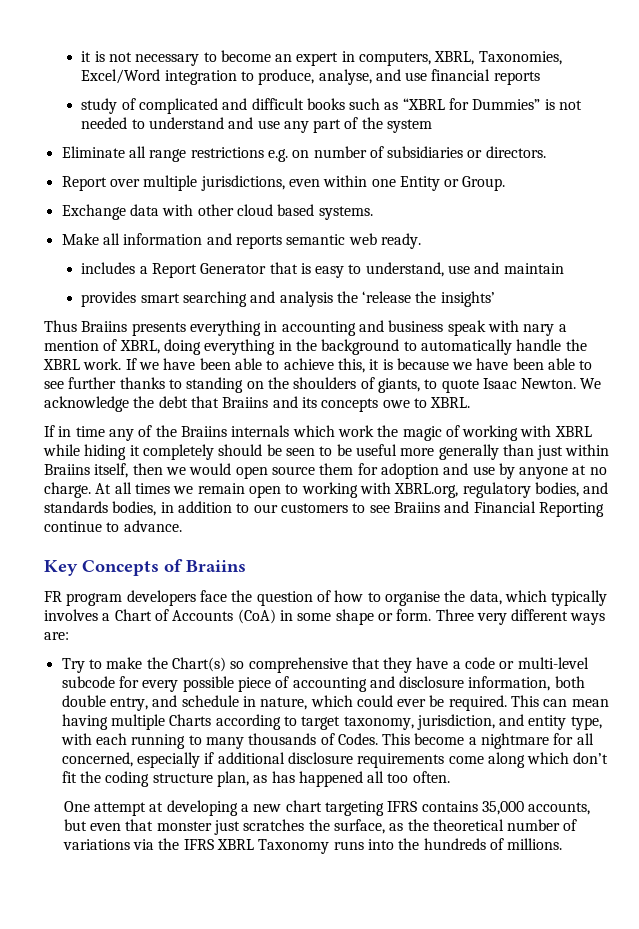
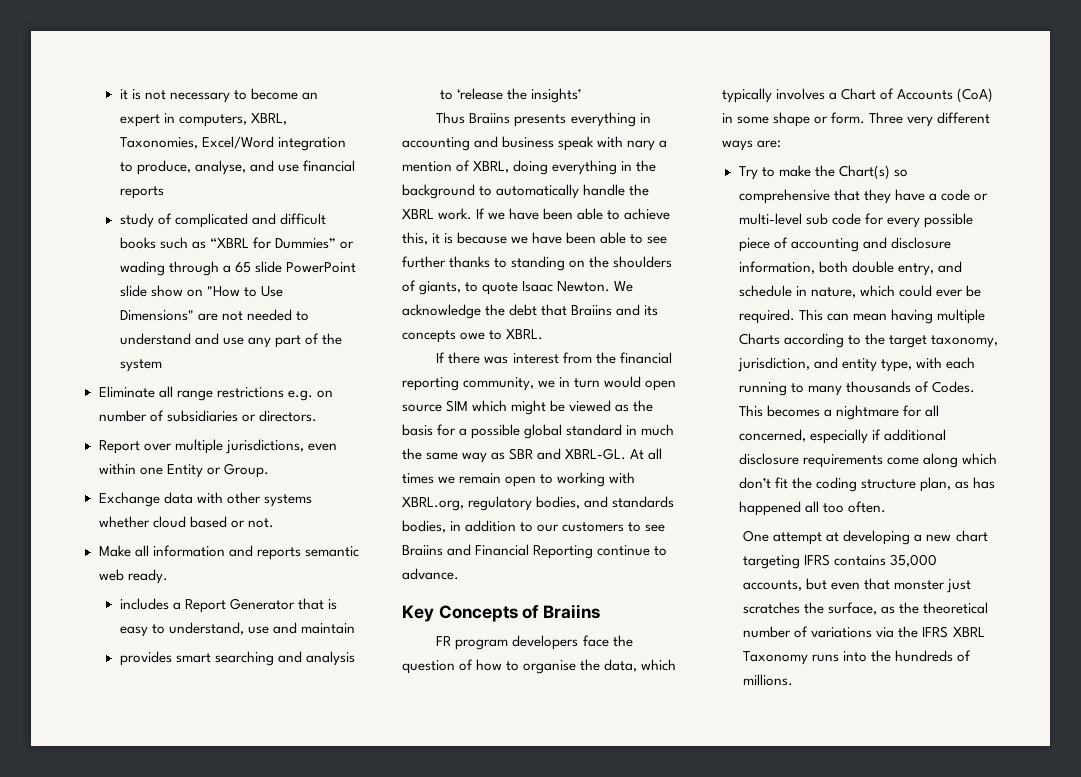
[544,99,555,110] is -> [340,241,355,249] [119,261,356,276] [119,285,283,297] [119,310,218,321] or wading through a 65 slide PowerPoint slide show on "How to Use Dimensions" are
[236,204,373,220] cloud based systems. -> [263,494,312,507] [98,516,274,528] systems whether cloud based or not.
[336,291,358,303] the -> [439,90,453,100] to
[58,425,592,441] [43,444,610,460] [44,463,607,479] [44,482,91,498] in time any of the Braiins internals which work the magic of working with XBRL while hiding it completely should be seen to be useful more generally than just within Braiins itself, then we would open source them for adoption and use by anyone at no charge. -> [448,352,672,364] [402,376,677,391] [402,400,654,415] [402,424,675,439] [402,448,627,463] there was interest from the financial reporting community, we in turn would open source SIM which might be viewed as the basis for a possible global standard in much the same way as SBR and XBRL-GL.
[61,676,115,688] subcode -> [805,213,861,225] sub code
(297, 721) none -> [864,333,885,345] the
[414,733,465,745] become -> [766,405,820,417] becomes

